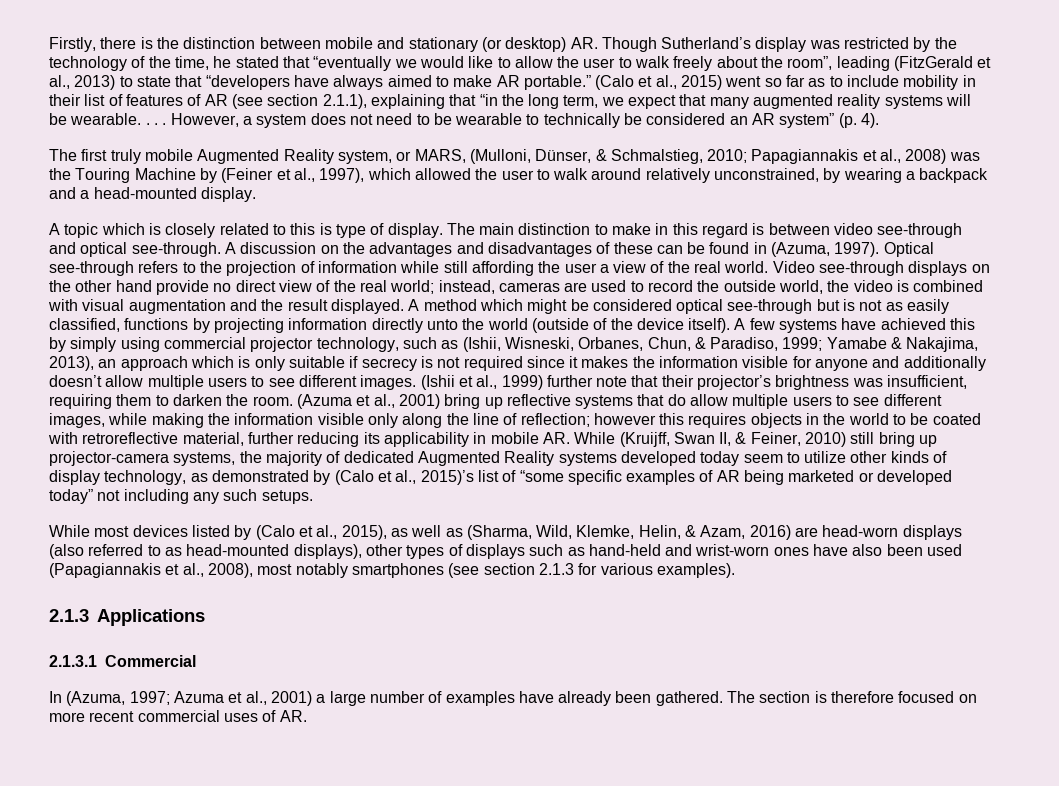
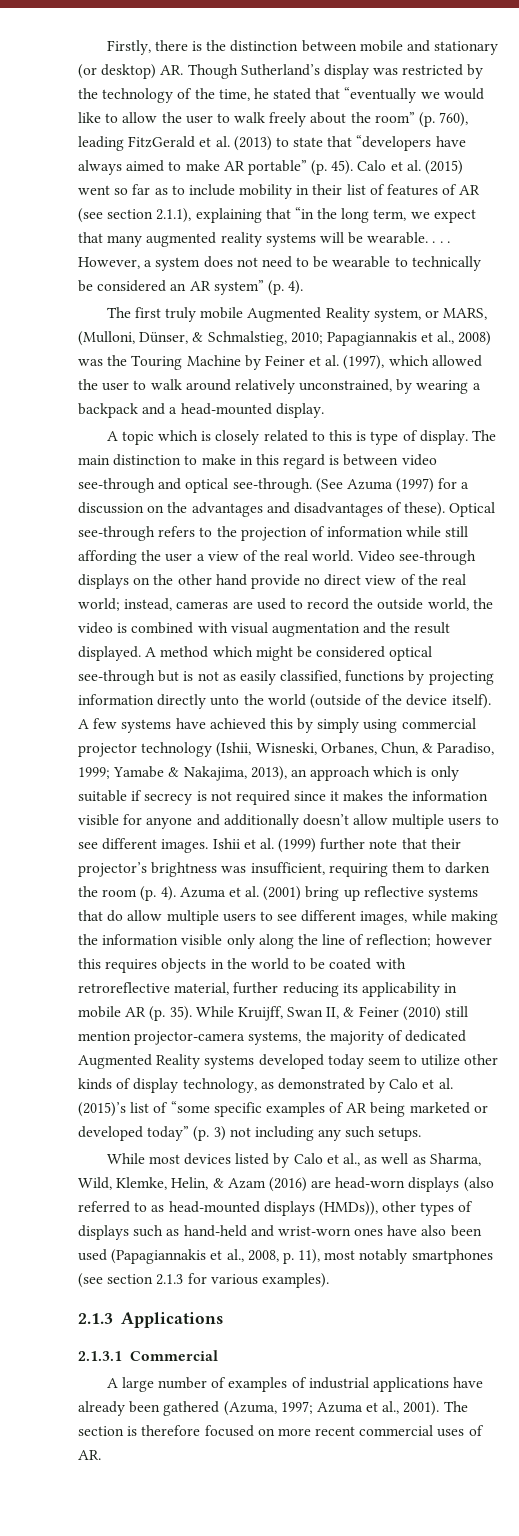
[787,56,992,71] [49,75,116,90] room”, leading (FitzGerald et al., 2013) -> [374,112,469,127] [78,136,272,151] room” (p. 760), leading FitzGerald et al. (2013)
[523,75,723,90] portable.” (Calo et al., 2015) -> [247,160,464,175] portable” (p. 45). Calo et al. (2015)
[221,168,365,183] (Feiner et al., 1997), -> [264,355,385,370] Feiner et al. (1997),
[224,242,236,254] A -> [315,478,470,493] (See Azuma (1997) for a
[613,242,880,257] these can be found in (Azuma, 1997). -> [404,502,446,517] these).
[316,337,459,352] technology, such as -> [141,742,213,757] technology
[420,375,543,390] (Ishii et al., 1999) -> [212,838,317,853] Ishii et al. (1999)
[252,394,440,409] room. (Azuma et al., 2001) -> [102,886,302,901] room (p. 4). Azuma et al. (2001)
[542,432,938,447] AR. While (Kruijff, Swan II, & Feiner, 2010) still bring up -> [125,1006,469,1021] [78,1031,131,1041] AR (p. 35). While Kruijff, Swan II, & Feiner (2010) still mention
[334,470,474,485] (Calo et al., 2015)’s -> [389,1078,453,1089] [78,1102,126,1117] Calo et al. (2015)’s
(93, 496) none -> [193,1126,226,1141] (p. 3)
[255,525,387,540] (Calo et al., 2015), -> [293,1153,361,1166] Calo et al.,
[466,525,532,540] (Sharma, -> [429,1153,481,1166] Sharma,
[700,525,791,540] Azam, 2016) -> [227,1177,307,1192] Azam (2016)
[293,544,362,559] displays), -> [263,1201,378,1216] displays (HMDs)),
[207,563,253,578] 2008), -> [247,1249,321,1264] 2008, p. 11),
[49,691,62,703] In -> [106,1377,484,1392] [78,1401,220,1416] A large number of examples of industrial applications have already been gathered
[270,691,723,706] 2001) a large number of examples have already been gathered. -> [403,1401,440,1416] 2001).

